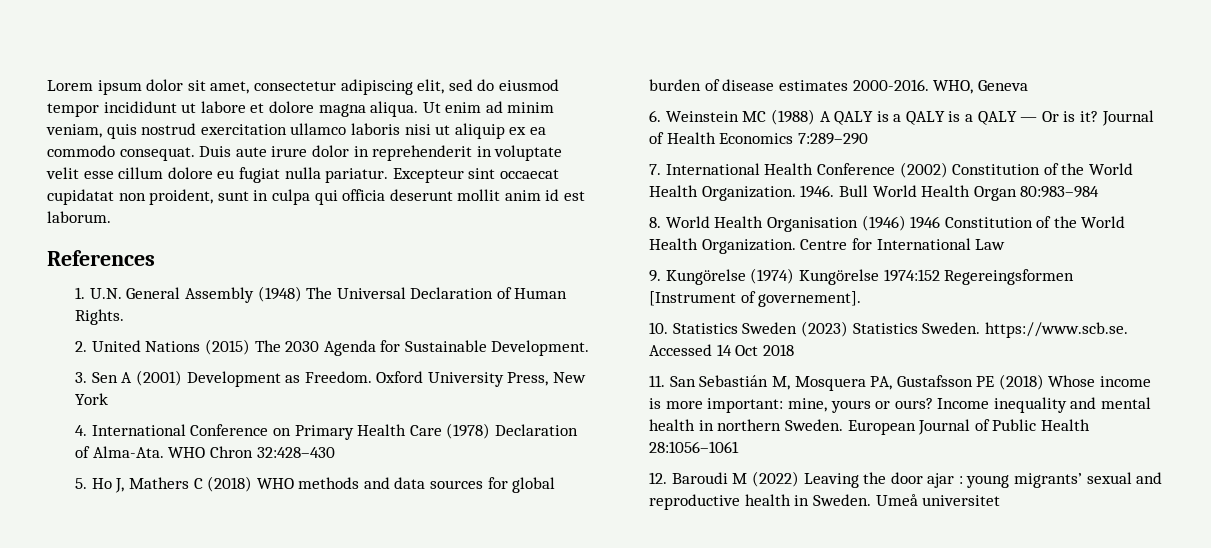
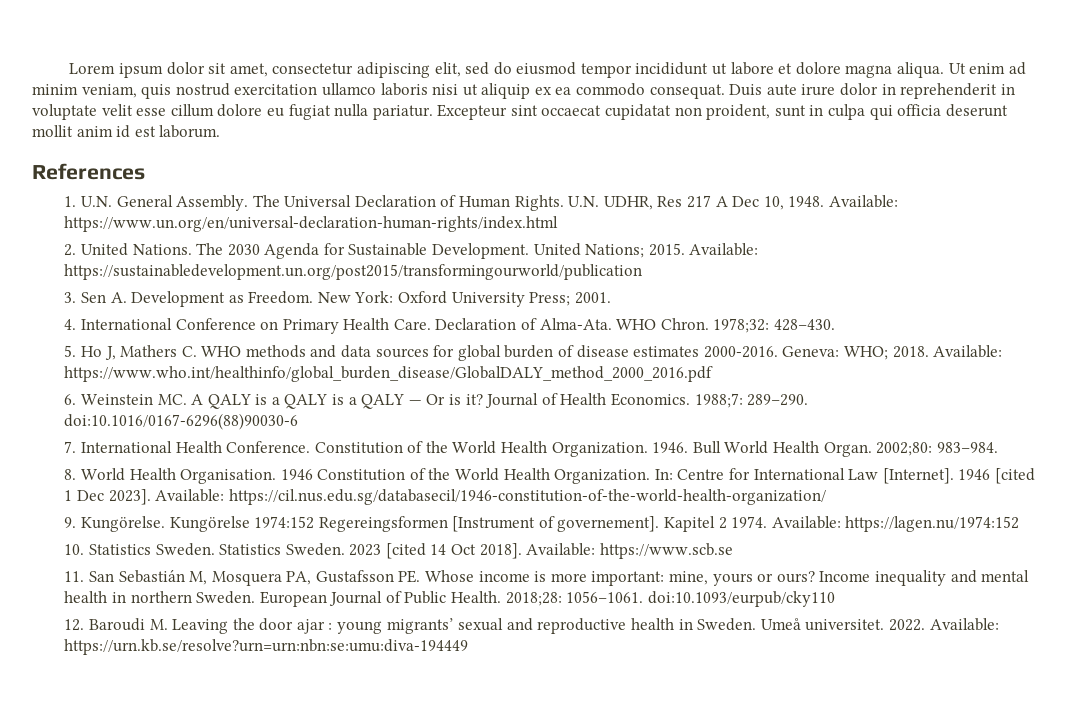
[184,286,302,303] Assembly (1948) -> [176,195,249,211] Assembly.
(125, 317) none -> [568,195,898,210] [64,216,559,232] U.N. UDHR, Res 217 A Dec 10, 1948. Available: https://www.un.org/en/universal-declaration-human-rights/index.html
[145,339,250,355] Nations (2015) -> [132,244,192,255] Nations.
(590, 348) none -> [533,243,759,258] [64,264,643,280] United Nations; 2015. Available: https://sustainabledevelopment.un.org/post2015/transformingourworld/publication
[121,370,182,386] A (2001) -> [110,292,127,303] A.
[376,371,587,387] [75,393,109,405] Oxford University Press, New York -> [317,291,611,307] New York: Oxford University Press; 2001.
[409,423,491,439] Care (1978) -> [393,319,431,330] Care.
[209,446,335,458] Chron 32:428–430 -> [660,318,836,333] Chron. 1978;32: 428–430.
[193,476,253,492] C (2018) -> [181,346,197,357] C.
[933,80,1028,94] WHO, Geneva -> [782,345,1003,360] [64,366,714,382] Geneva: WHO; 2018. Available: https://www.who.int/healthinfo/global_burden_disease/GlobalDALY_method_2000_2016.pdf
[742,109,815,125] MC (1988) -> [157,394,187,405] MC.
[719,133,868,145] Economics 7:289–290 -> [610,393,809,408] [64,413,299,430] Economics. 1988;7: 289–290. doi:10.1016/0167-6296(88)90030-6
[816,162,948,178] Conference (2002) -> [226,441,311,453] Conference.
[973,186,1100,201] Organ 80:983–984 -> [823,442,998,457] Organ. 2002;80: 983–984.
[766,215,906,232] Organisation (1946) -> [180,469,277,484] Organisation.
(796, 246) none -> [654,469,673,480] In:
(1006, 244) none -> [882,468,1035,484] [64,489,826,505] [Internet]. 1946 [cited 1 Dec 2023]. Available: https://cil.nus.edu.sg/databasecil/1946-constitution-of-the-world-health-organization/
[665,268,795,285] Kungörelse (1974) -> [80,516,165,532] Kungörelse.
[649,321,1128,338] [649,344,794,356] // 10. Statistics Sweden (2023) Statistics Sweden. https://www.scb.se. Accessed 14 Oct 2018 -> [664,516,1020,532] [64,543,733,559] Kapitel 2 1974. Available: https://lagen.nu/1974:152 // 10. Statistics Sweden. Statistics Sweden. 2023 [cited 14 Oct 2018]. Available: https://www.scb.se
[976,374,1044,390] PE (2018) -> [398,570,421,583] PE.
[1040,419,1090,431] [649,441,740,453] Health 28:1056–1061 -> [451,591,835,607] Health. 2018;28: 1056–1061. doi:10.1093/eurpub/cky110
[732,471,799,487] M (2022) -> [149,619,168,630] M.
[922,495,1001,506] universitet -> [805,618,999,631] [64,639,469,655] universitet. 2022. Available: https://urn.kb.se/resolve?urn=urn:nbn:se:umu:diva-194449

